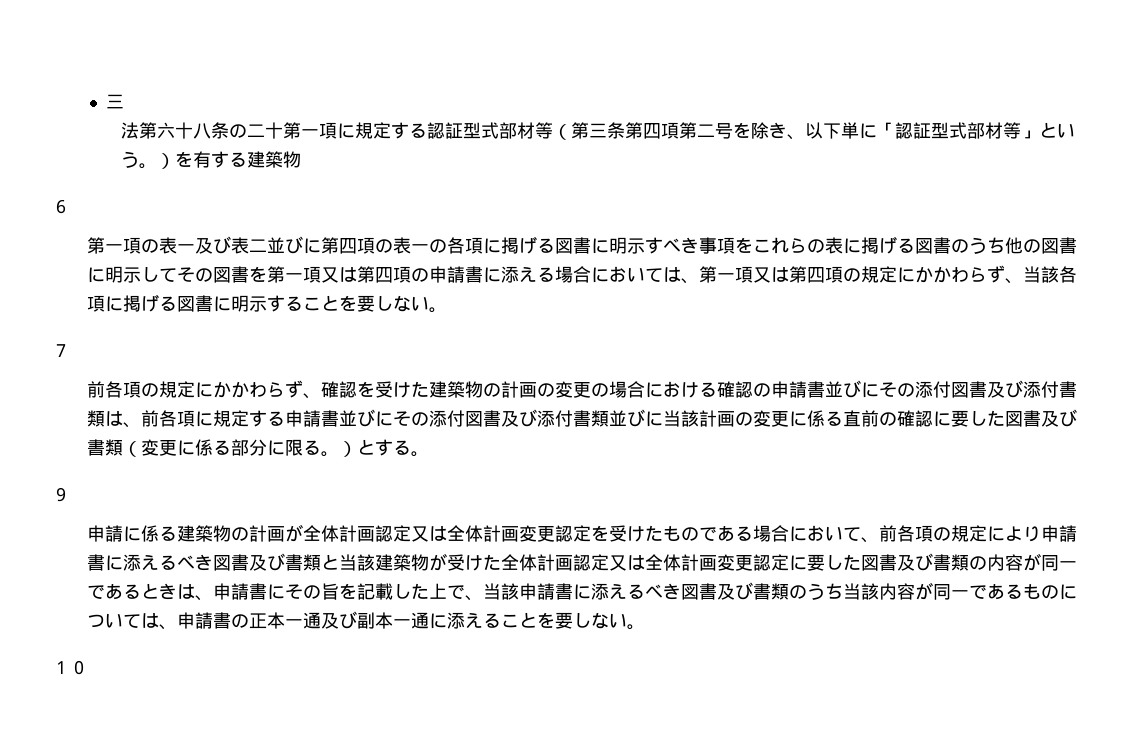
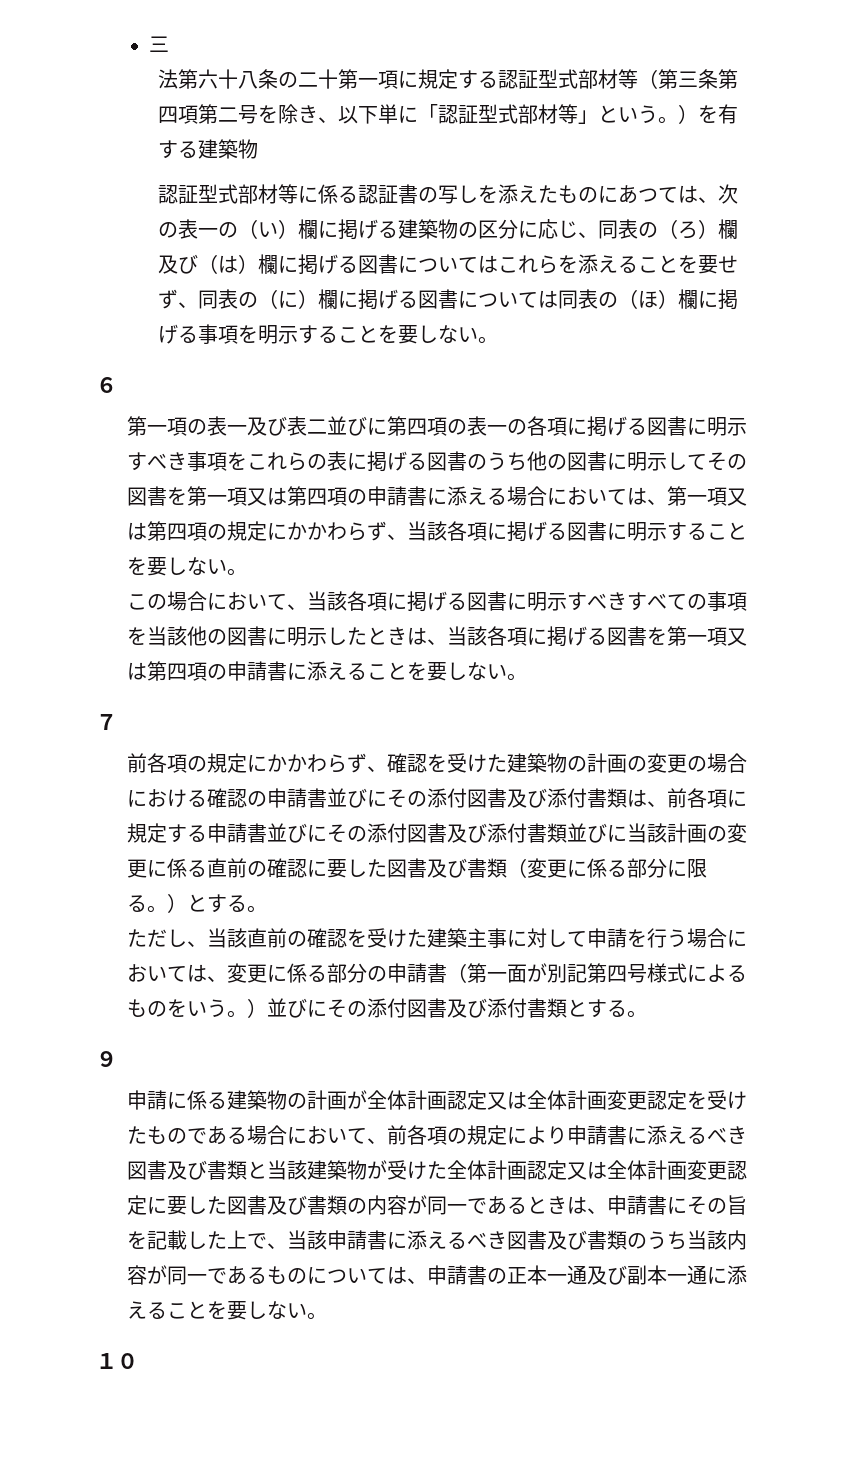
(302, 159) none -> [157,184,738,204] [157,219,738,240] [157,254,738,275] [157,289,738,310] [157,324,498,344] // 認証型式部材等に係る認証書の写しを添えたものにあつては、次の表一の（い）欄に掲げる建築物の区分に応じ、同表の（ろ）欄及び（は）欄に掲げる図書についてはこれらを添えることを要せず、同表の（に）欄に掲げる図書については同表の（ほ）欄に掲げる事項を明示することを要しない。
(447, 310) none -> [126,591,747,612] [126,626,747,647] [126,661,527,681] // この場合において、当該各項に掲げる図書に明示すべきすべての事項を当該他の図書に明示したときは、当該各項に掲げる図書を第一項又は第四項の申請書に添えることを要しない。
(429, 454) none -> [126,928,747,948] [126,963,747,983] [126,998,647,1018] // ただし、当該直前の確認を受けた建築主事に対して申請を行う場合においては、変更に係る部分の申請書（第一面が別記第四号様式によるものをいう。）並びにその添付図書及び添付書類とする。

